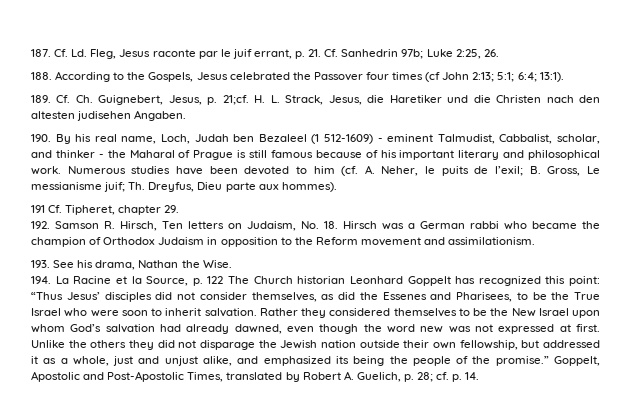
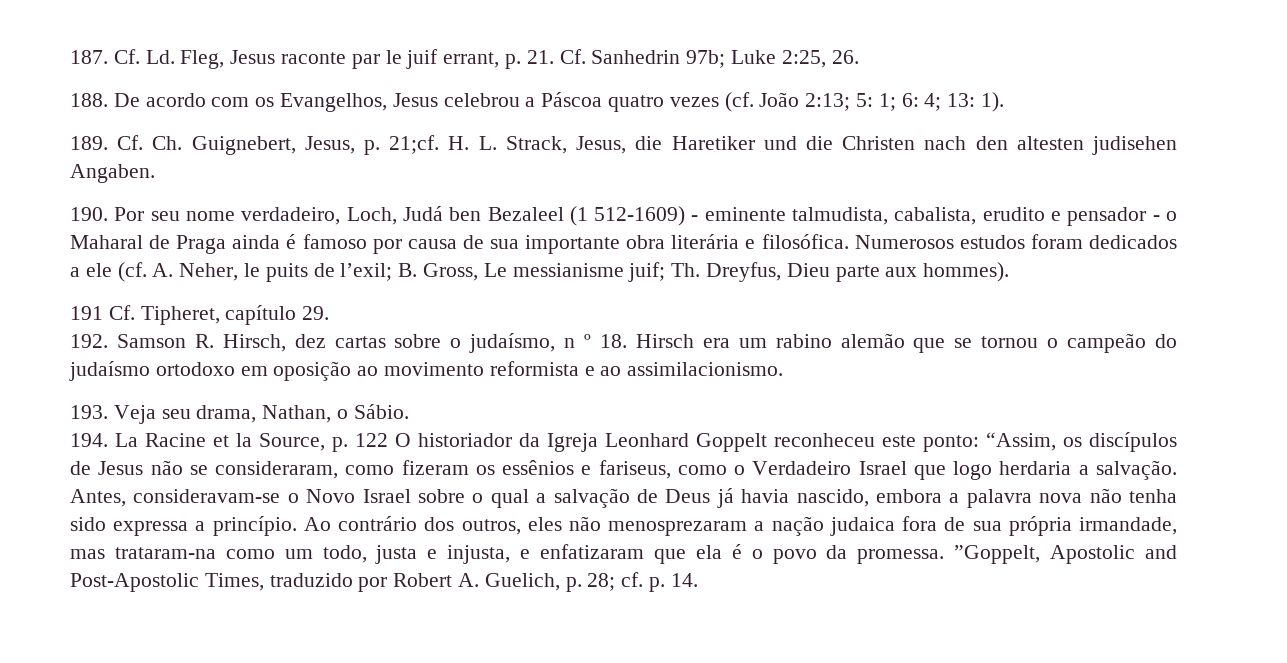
[55,71,564,82] According to the Gospels, Jesus celebrated the Passover four times (cf John 2:13; 5:1; 6:4; 13:1). -> [113,92,1005,112] De acordo com os Evangelhos, Jesus celebrou a Páscoa quatro vezes (cf. João 2:13; 5: 1; 6: 4; 13: 1).
[55,134,229,144] By his real name, Loch, Judah -> [114,206,443,225] Por seu nome verdadeiro, Loch, Judá
[387,134,601,144] [31,150,600,160] [31,166,335,175] eminent Talmudist, Cabbalist, scholar, and thinker - the Maharal of Prague is still famous because of his important literary and philosophical work. Numerous studies have been devoted to him -> [704,207,1177,226] [70,234,1177,254] [70,263,112,277] eminente talmudista, cabalista, erudito e pensador - o Maharal de Praga ainda é famoso por causa de sua importante obra literária e filosófica. Numerosos estudos foram dedicados a ele
[118,205,162,215] chapter -> [225,305,297,325] capítulo
[162,221,600,231] [31,237,536,247] [31,260,232,270] Ten letters on Judaism, No. 18. Hirsch was a German rabbi who became the champion of Orthodox Judaism in opposition to the Reform movement and assimilationism. // 193. See his drama, Nathan the Wise. -> [294,333,1177,353] [69,361,784,381] [70,404,409,424] dez cartas sobre o judaísmo, n º 18. Hirsch era um rabino alemão que se tornou o campeão do judaísmo ortodoxo em oposição ao movimento reformista e ao assimilacionismo. // 193. Veja seu drama, Nathan, o Sábio.
[228,276,600,286] [31,292,600,302] [31,308,600,318] [31,324,600,334] [31,340,600,350] [31,356,600,366] The Church historian Leonhard Goppelt has recognized this point: “Thus Jesus’ disciples did not consider themselves, as did the Essenes and Pharisees, to be the True Israel who were soon to inherit salvation. Rather they considered themselves to be the New Israel upon whom God’s salvation had already dawned, even though the word new was not expressed at first. Unlike the others they did not disparage the Jewish nation outside their own fellowship, but addressed it as a whole, just and unjust alike, and emphasized its being the people of the promise.” Goppelt, -> [395,432,1177,452] [70,460,1178,480] [70,488,1177,508] [70,516,1177,536] [70,544,1041,564] O historiador da Igreja Leonhard Goppelt reconheceu este ponto: “Assim, os discípulos de Jesus não se consideraram, como fizeram os essênios e fariseus, como o Verdadeiro Israel que logo herdaria a salvação. Antes, consideravam-se o Novo Israel sobre o qual a salvação de Deus já havia nascido, embora a palavra nova não tenha sido expressa a princípio. Ao contrário dos outros, eles não menosprezaram a nação judaica fora de sua própria irmandade, mas trataram-na como um todo, justa e injusta, e enfatizaram que ela é o povo da promessa. ”Goppelt,
[226,372,300,382] translated by -> [269,573,388,592] traduzido por

